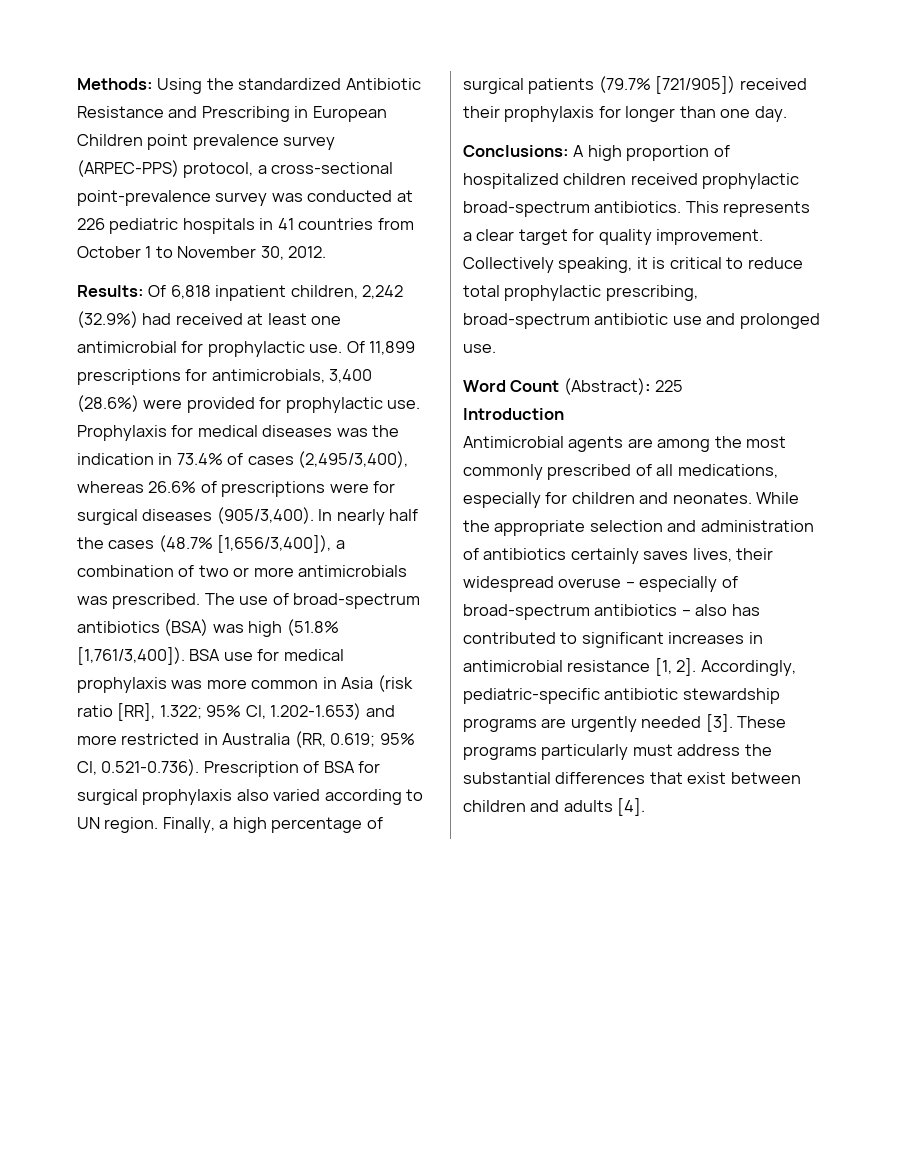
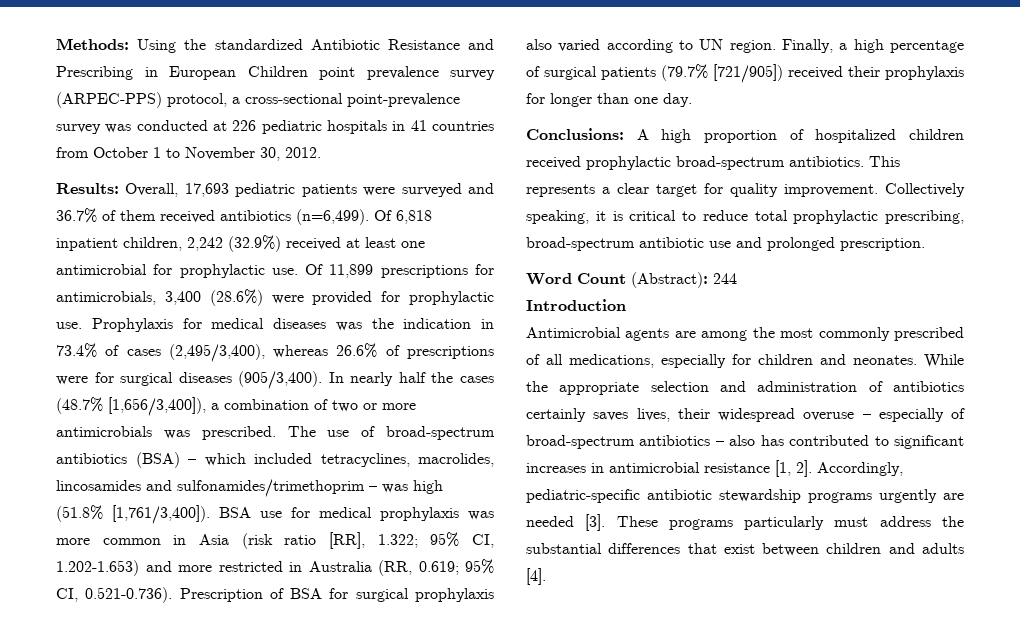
(144, 291) none -> [125,183,494,197] [56,208,369,225] Overall, 17,693 pediatric patients were surveyed and 36.7% of them received antibiotics (n=6,499).
[142,313,172,325] had -> (281, 243) none
(209, 627) none -> [188,453,494,467] [56,479,377,497] – which included tetracyclines, macrolides, lincosamides and sulfonamides/trimethoprim –
[463,344,496,353] use. -> [840,238,925,251] prescription.
[655,380,684,392] 225 -> [713,273,737,284] 244
[541,716,637,732] are urgently -> [879,489,964,503] urgently are

